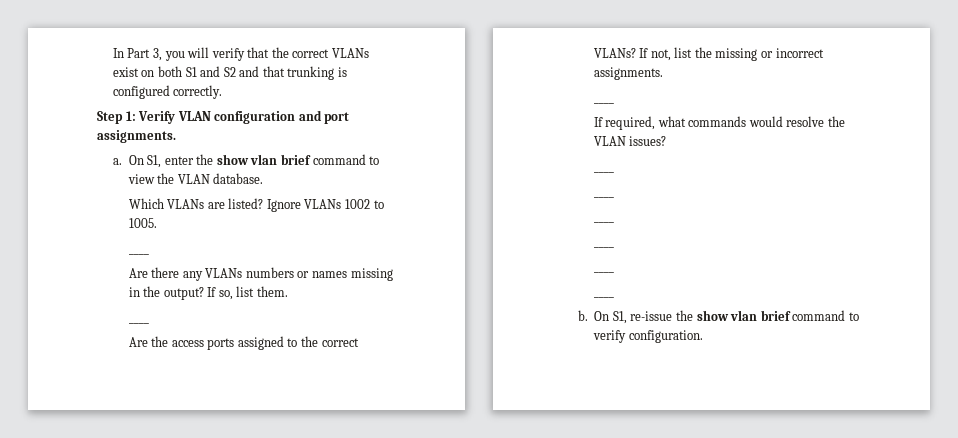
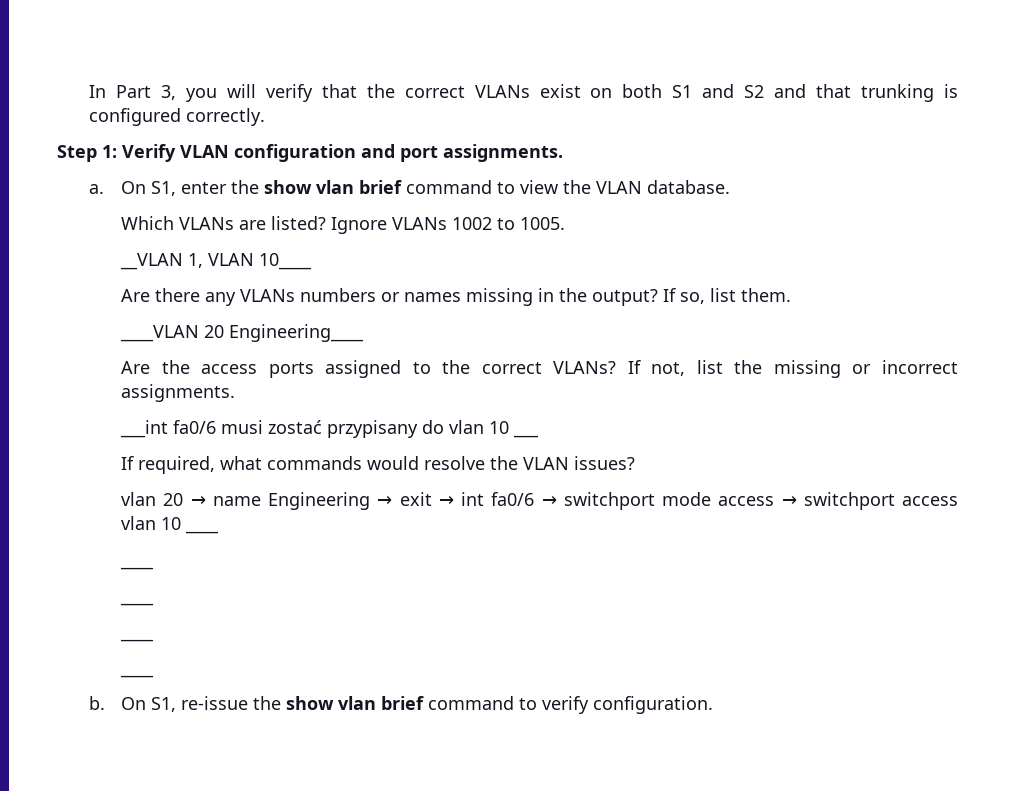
[128,253,149,255] ____ -> [120,253,313,270] __VLAN 1, VLAN 10____
[128,322,149,324] ____ -> [120,324,365,342] ____VLAN 20 Engineering____
[593,102,614,104] ____ -> [120,420,510,438] [513,434,540,438] ___int fa0/6 musi zostać przypisany do vlan 10 ___
[593,171,614,173] ____ // -> [121,492,958,510] [121,516,182,530] vlan 20 → name Engineering → exit → int fa0/6 → switchport mode access → switchport access vlan 10

